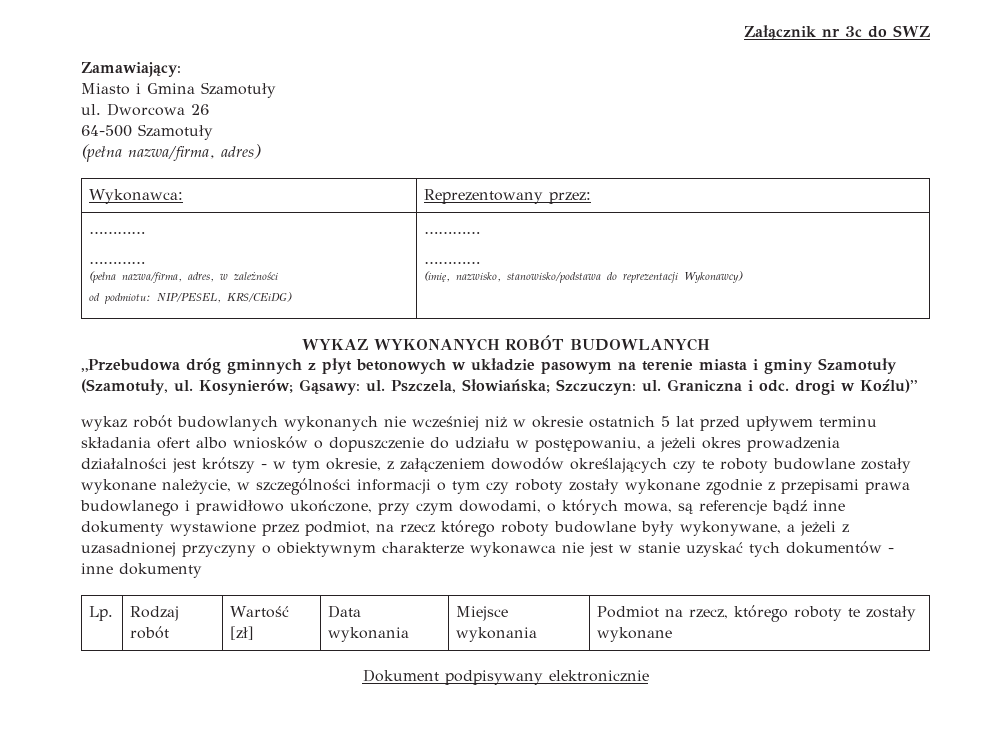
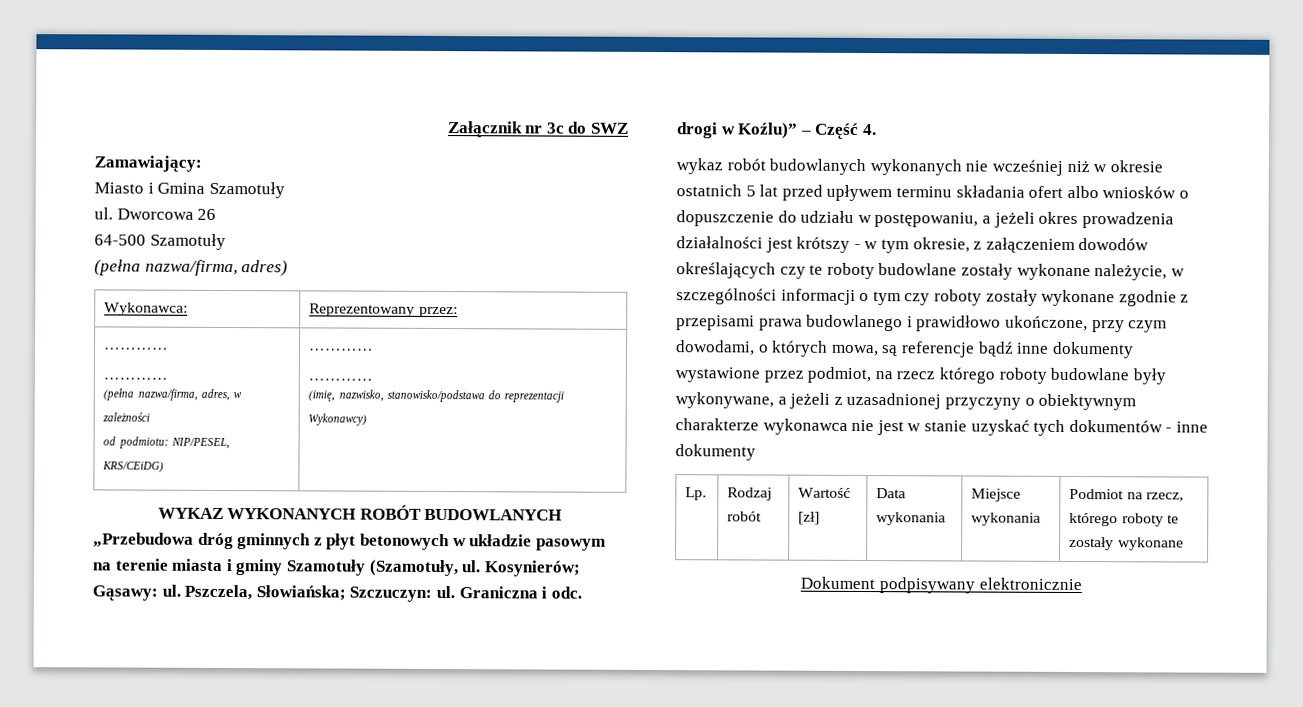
(917, 386) none -> [800,122,877,139] – Część 4.

